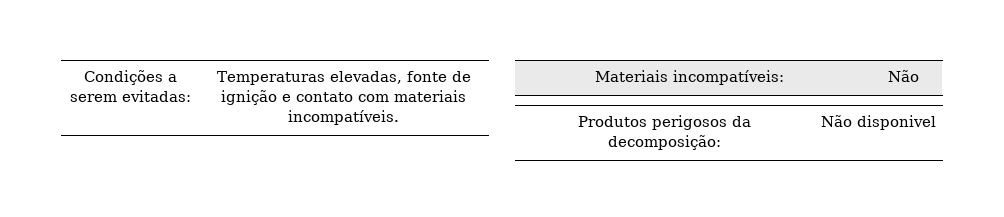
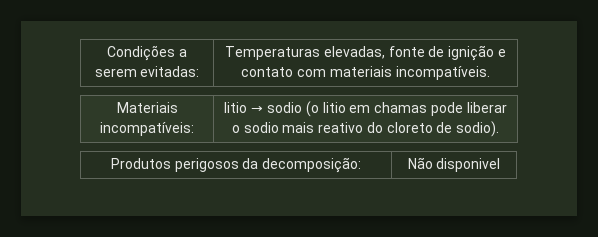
[887,70,919,82] Não -> [224,101,507,117] [231,121,500,137] litio → sodio (o litio em chamas pode liberar o sodio mais reativo do cloreto de sodio).

